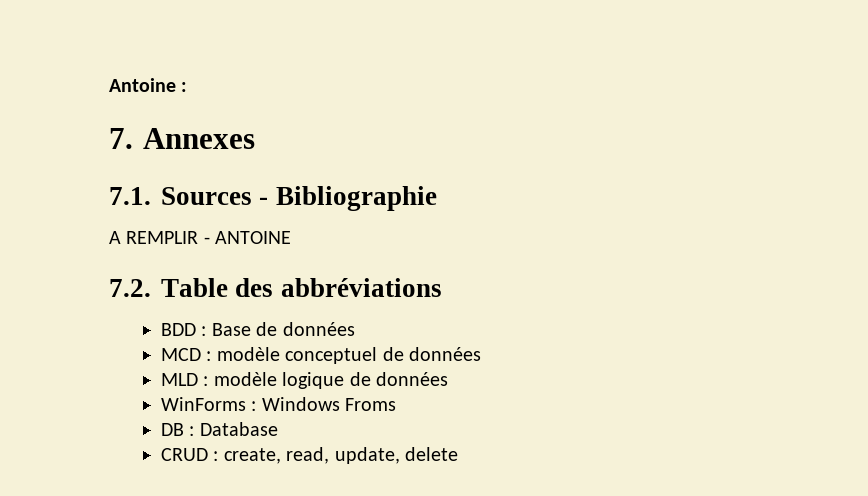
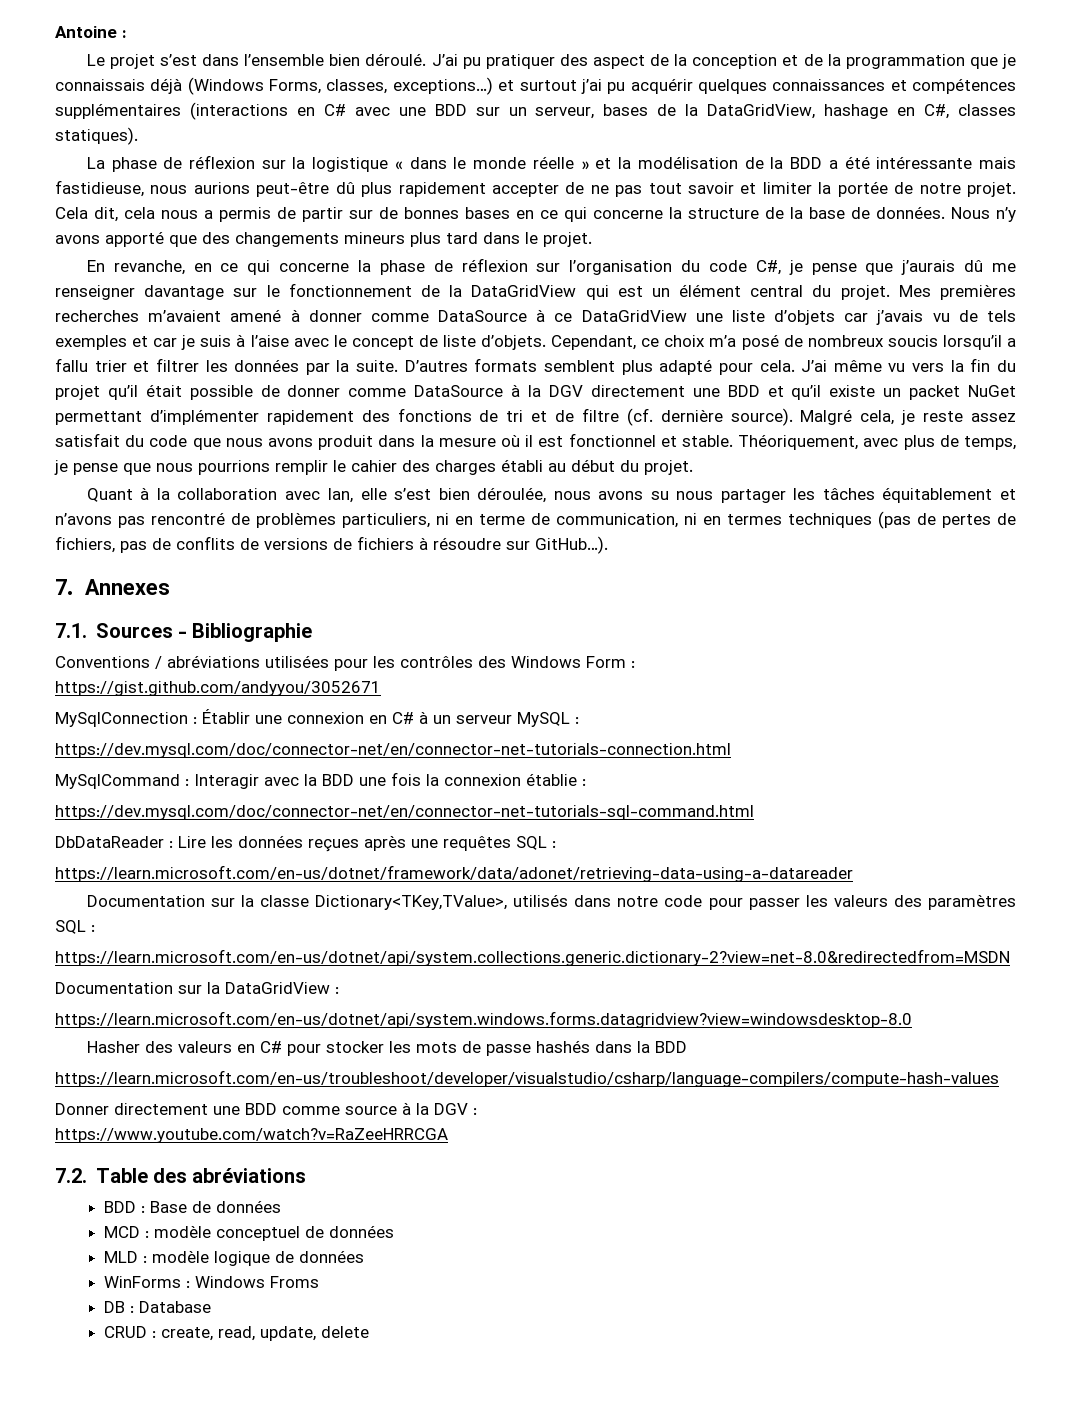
(188, 87) none -> [86,53,1016,69] [55,77,1017,95] [55,102,1017,120] [55,127,138,145] [86,155,1017,172] [55,180,1017,197] [55,206,1016,222] [55,231,592,247] [86,258,1016,275] [55,283,1016,300] [55,309,1016,325] [55,334,1017,350] [55,358,1016,375] [55,384,1017,400] [55,408,1016,426] [55,433,1017,450] [54,459,693,475] [86,487,1017,503] [55,511,1016,529] [55,536,608,554] // Le projet s’est dans l’ensemble bien déroulé. J’ai pu pratiquer des aspect de la conception et de la programmation que je connaissais déjà (Windows Forms, classes, exceptions…) et surtout j’ai pu acquérir quelques connaissances et compétences supplémentaires (interactions en C# avec une BDD sur un serveur, bases de la DataGridView, hashage en C#, classes statiques). // La phase de réflexion sur la logistique « dans le monde réelle » et la modélisation de la BDD a été intéressante mais fastidieuse, nous aurions peut-être dû plus rapidement accepter de ne pas tout savoir et limiter la portée de notre projet. Cela dit, cela nous a permis de partir sur de bonnes bases en ce qui concerne la structure de la base de données. Nous n’y avons apporté que des changements mineurs plus tard dans le projet. // En revanche, en ce qui concerne la phase de réflexion sur l’organisation du code C#, je pense que j’aurais dû me renseigner davantage sur le fonctionnement de la DataGridView qui est un élément central du projet. Mes premières recherches m’avaient amené à donner comme DataSource à ce DataGridView une liste d’objets car j’avais vu de tels exemples et car je suis à l’aise avec le concept de liste d’objets. Cependant, ce choix m’a posé de nombreux soucis lorsqu’il a fallu trier et filtrer les données par la suite. D’autres formats semblent plus adapté pour cela. J’ai même vu vers la fin du projet qu’il était possible de donner comme DataSource à la DGV directement une BDD et qu’il existe un packet NuGet permettant d’implémenter rapidement des fonctions de tri et de filtre (cf. dernière source). Malgré cela, je reste assez satisfait du code que nous avons produit dans la mesure où il est fonctionnel et stable. Théoriquement, avec plus de temps, je pense que nous pourrions remplir le cahier des charges établi au début du projet. // Quant à la collaboration avec Ian, elle s’est bien déroulée, nous avons su nous partager les tâches équitablement et n’avons pas rencontré de problèmes particuliers, ni en terme de communication, ni en termes techniques (pas de pertes de fichiers, pas de conflits de versions de fichiers à résoudre sur GitHub…).
[109,231,292,244] A REMPLIR - ANTOINE -> [55,655,635,671] [55,681,381,696] [55,709,579,727] [55,743,731,758] [55,772,586,789] [55,805,754,820] [55,835,556,852] [55,865,853,882] [86,894,1017,910] [55,920,95,934] [55,949,1010,966] [55,982,339,994] [55,1011,912,1028] [86,1040,687,1056] [55,1070,999,1087] [55,1102,477,1115] [55,1128,448,1143] Conventions / abréviations utilisées pour les contrôles des Windows Form : // https://gist.github.com/andyyou/3052671 // MySqlConnection : Établir une connexion en C# à un serveur MySQL : // https://dev.mysql.com/doc/connector-net/en/connector-net-tutorials-connection.html // MySqlCommand : Interagir avec la BDD une fois la connexion établie : // https://dev.mysql.com/doc/connector-net/en/connector-net-tutorials-sql-command.html // DbDataReader : Lire les données reçues après une requêtes SQL : // https://learn.microsoft.com/en-us/dotnet/framework/data/adonet/retrieving-data-using-a-datareader // Documentation sur la classe Dictionary<TKey,TValue>, utilisés dans notre code pour passer les valeurs des paramètres SQL : // https://learn.microsoft.com/en-us/dotnet/api/system.collections.generic.dictionary-2?view=net-8.0&redirectedfrom=MSDN // Documentation sur la DataGridView : // https://learn.microsoft.com/en-us/dotnet/api/system.windows.forms.datagridview?view=windowsdesktop-8.0 // Hasher des valeurs en C# pour stocker les mots de passe hashés dans la BDD // https://learn.microsoft.com/en-us/troubleshoot/developer/visualstudio/csharp/language-compilers/compute-hash-values // Donner directement une BDD comme source à la DGV : // https://www.youtube.com/watch?v=RaZeeHRRCGA
[280,278,442,297] abbréviations -> [192,1168,307,1183] abréviations

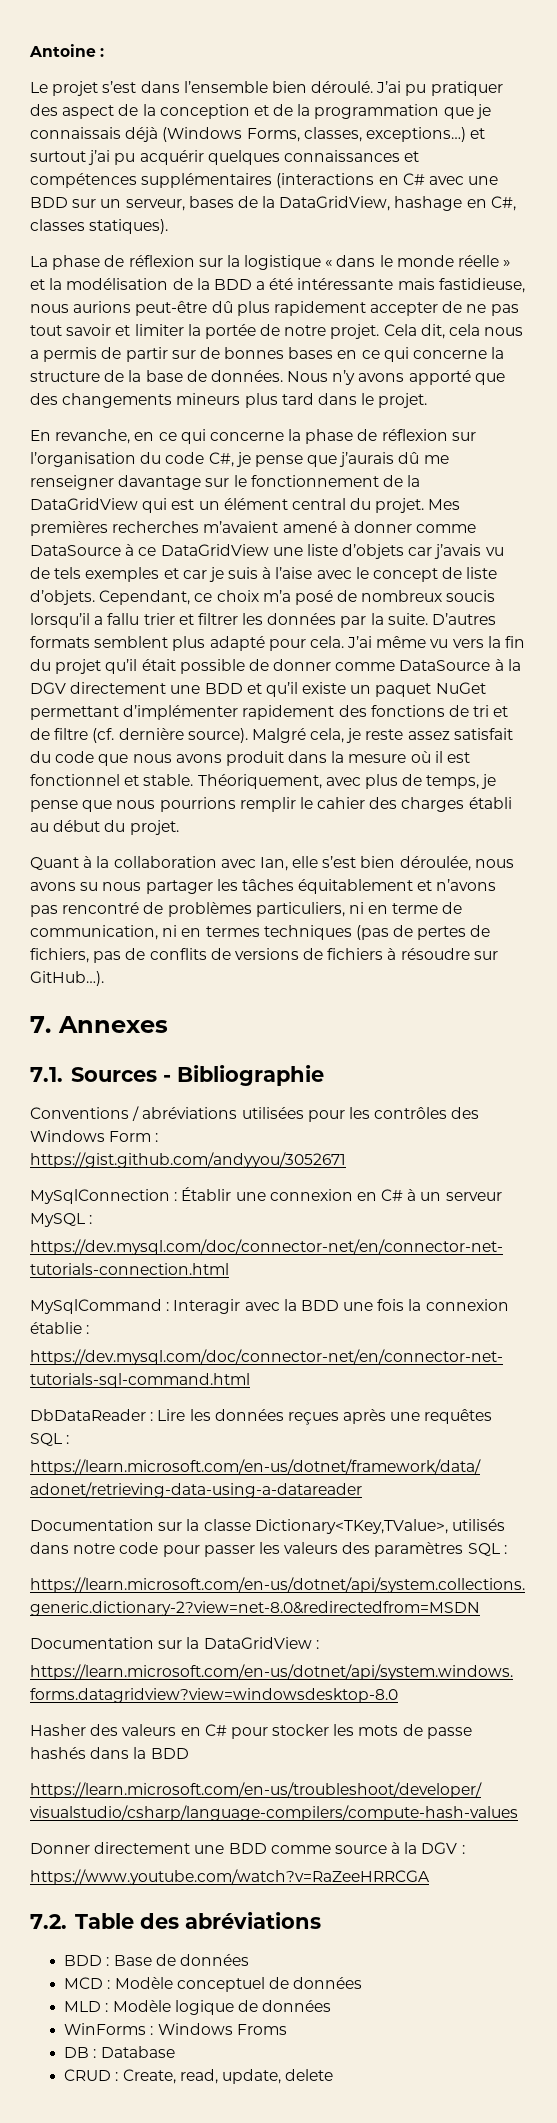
[909,385,961,400] packet -> [375,683,432,697] paquet
[154,1225,212,1238] modèle -> [114,1977,173,1989] Modèle
[152,1250,210,1263] modèle -> [112,2000,171,2012] Modèle
[161,1327,214,1341] create, -> [122,2069,176,2084] Create,

